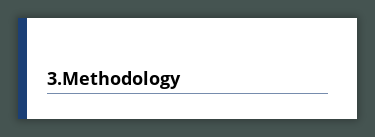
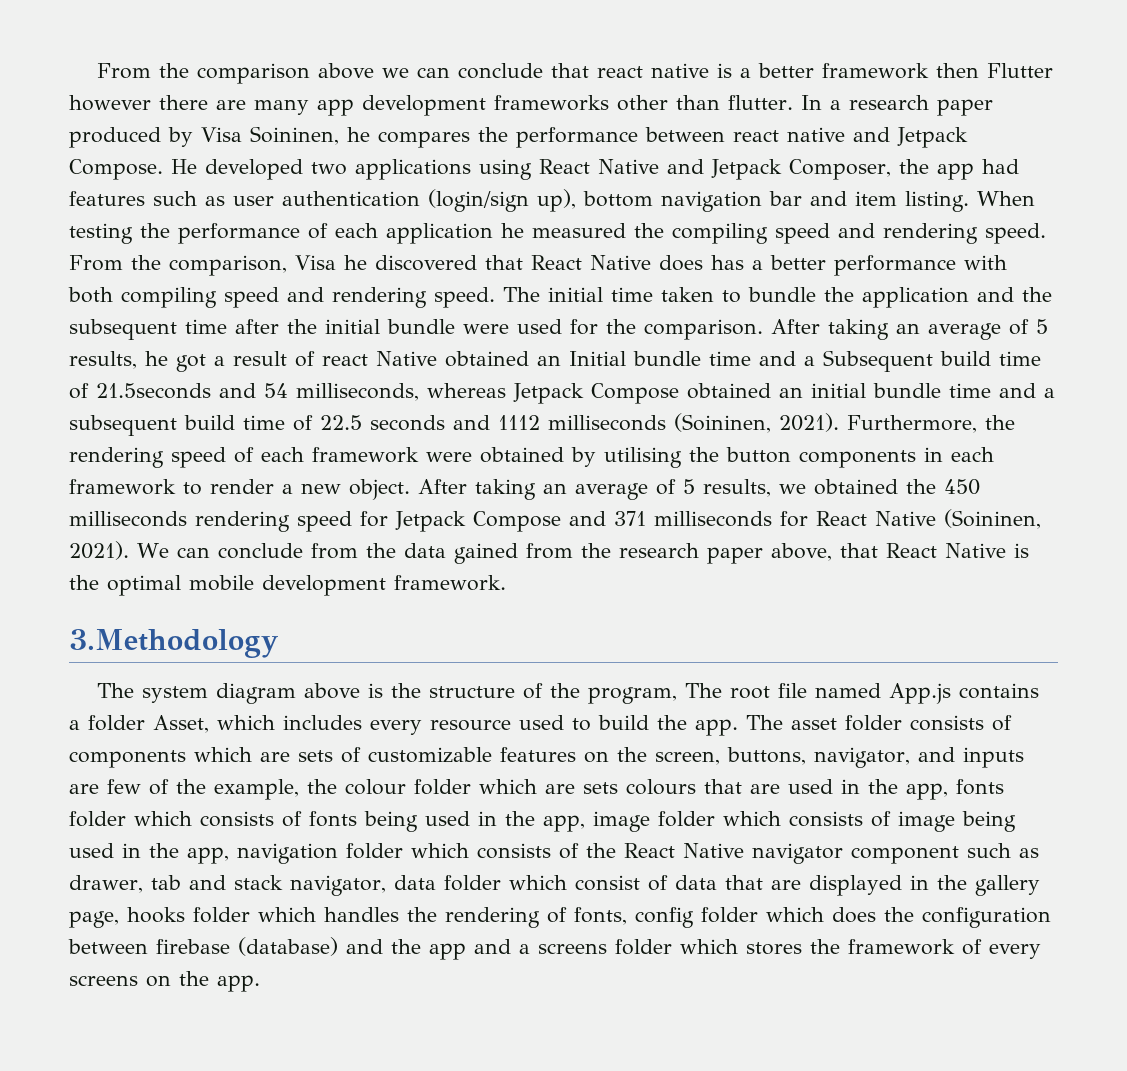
[47,71,181,89] 3.Methodology -> [97,63,1054,84] [69,95,993,116] [69,126,968,148] [69,159,1019,180] [69,189,1035,212] [69,223,1046,244] [69,255,1007,276] [68,287,1052,308] [69,319,1048,340] [69,350,1041,372] [69,383,1055,404] [69,413,1015,436] [69,447,994,468] [69,479,980,500] [69,509,1041,532] [69,541,1029,564] [69,575,506,596] [69,629,278,658] [97,683,1040,704] [69,715,1012,736] [69,747,1024,768] [69,779,1004,800] [69,811,1016,832] [69,843,1039,864] [69,875,1040,896] [69,907,1051,928] [68,937,1041,960] [69,971,260,992] From the comparison above we can conclude that react native is a better framework then Flutter however there are many app development frameworks other than flutter. In a research paper produced by Visa Soininen, he compares the performance between react native and Jetpack Compose. He developed two applications using React Native and Jetpack Composer, the app had features such as user authentication (login/sign up), bottom navigation bar and item listing. When testing the performance of each application he measured the compiling speed and rendering speed. From the comparison, Visa he discovered that React Native does has a better performance with both compiling speed and rendering speed. The initial time taken to bundle the application and the subsequent time after the initial bundle were used for the comparison. After taking an average of 5 results, he got a result of react Native obtained an Initial bundle time and a Subsequent build time of 21.5seconds and 54 milliseconds, whereas Jetpack Compose obtained an initial bundle time and a subsequent build time of 22.5 seconds and 1112 milliseconds (Soininen, 2021). Furthermore, the rendering speed of each framework were obtained by utilising the button components in each framework to render a new object. After taking an average of 5 results, we obtained the 450 milliseconds rendering speed for Jetpack Compose and 371 milliseconds for React Native (Soininen, 2021). We can conclude from the data gained from the research paper above, that React Native is the optimal mobile development framework. // 3.Methodology // The system diagram above is the structure of the program, The root file named App.js contains a folder Asset, which includes every resource used to build the app. The asset folder consists of components which are sets of customizable features on the screen, buttons, navigator, and inputs are few of the example, the colour folder which are sets colours that are used in the app, fonts folder which consists of fonts being used in the app, image folder which consists of image being used in the app, navigation folder which consists of the React Native navigator component such as drawer, tab and stack navigator, data folder which consist of data that are displayed in the gallery page, hooks folder which handles the rendering of fonts, config folder which does the configuration between firebase (database) and the app and a screens folder which stores the framework of every screens on the app.

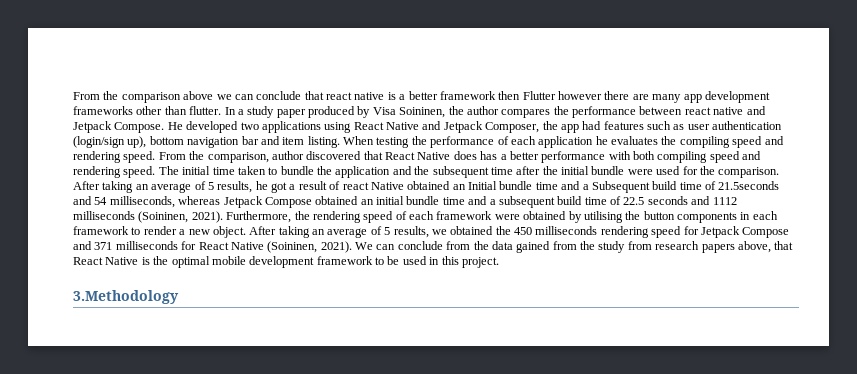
[848,95,929,110] research -> [247,106,275,118] study
[346,127,370,142] he -> [448,106,499,115] the author
[532,223,626,238] measured -> [611,136,658,145] evaluates
[295,255,367,270] Visa he -> [271,151,304,160] author
[618,543,763,564] research paper -> [598,241,735,253] study from research papers
[394,575,506,591] [69,629,278,658] [97,683,1040,704] [69,715,1012,736] [69,747,1024,768] [69,779,1004,800] [69,811,1016,832] [69,843,1039,864] [69,875,1040,896] [69,907,1051,928] [68,937,1041,960] [69,971,260,992] framework. // 3.Methodology // The system diagram above is the structure of the program, The root file named App.js contains a folder Asset, which includes every resource used to build the app. The asset folder consists of components which are sets of customizable features on the screen, buttons, navigator, and inputs are few of the example, the colour folder which are sets colours that are used in the app, fonts folder which consists of fonts being used in the app, image folder which consists of image being used in the app, navigation folder which consists of the React Native navigator component such as drawer, tab and stack navigator, data folder which consist of data that are displayed in the gallery page, hooks folder which handles the rendering of fonts, config folder which does the configuration between firebase (database) and the app and a screens folder which stores the framework of every screens on the app. -> [316,256,499,268] [73,290,179,304] framework to be used in this project. // 3.Methodology

